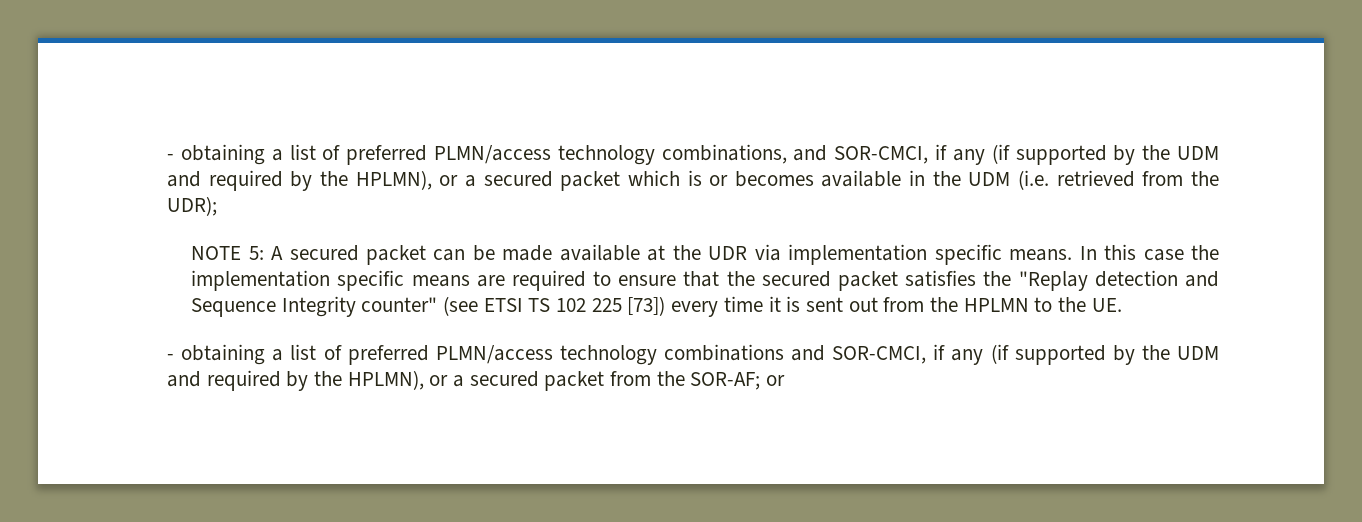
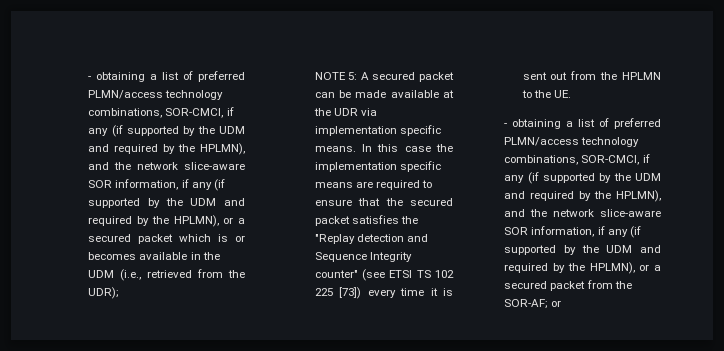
[167,144,929,165] - obtaining a list of preferred PLMN/access technology combinations, and SOR-CMCI, -> [88,71,245,82] [88,90,224,100] [88,107,234,118] [88,125,245,137] [88,143,245,155] [88,162,245,170] [88,179,179,190] - obtaining a list of preferred PLMN/access technology combinations, SOR-CMCI, if any (if supported by the UDM and required by the HPLMN), and the network slice-aware SOR information,
[1018,170,1050,190] (i.e. -> [120,269,142,281] (i.e.,
[663,344,927,364] combinations and SOR-CMCI, -> [504,154,650,165] [504,172,661,184] [504,190,661,202] [504,209,661,217] [504,226,595,237] combinations, SOR-CMCI, if any (if supported by the UDM and required by the HPLMN), and the network slice-aware SOR information,

